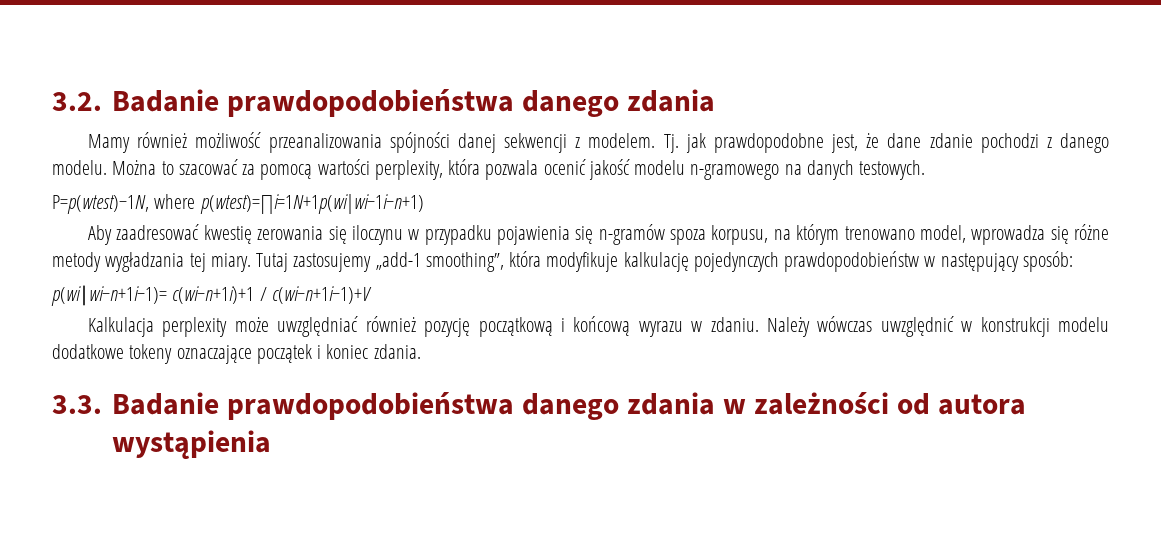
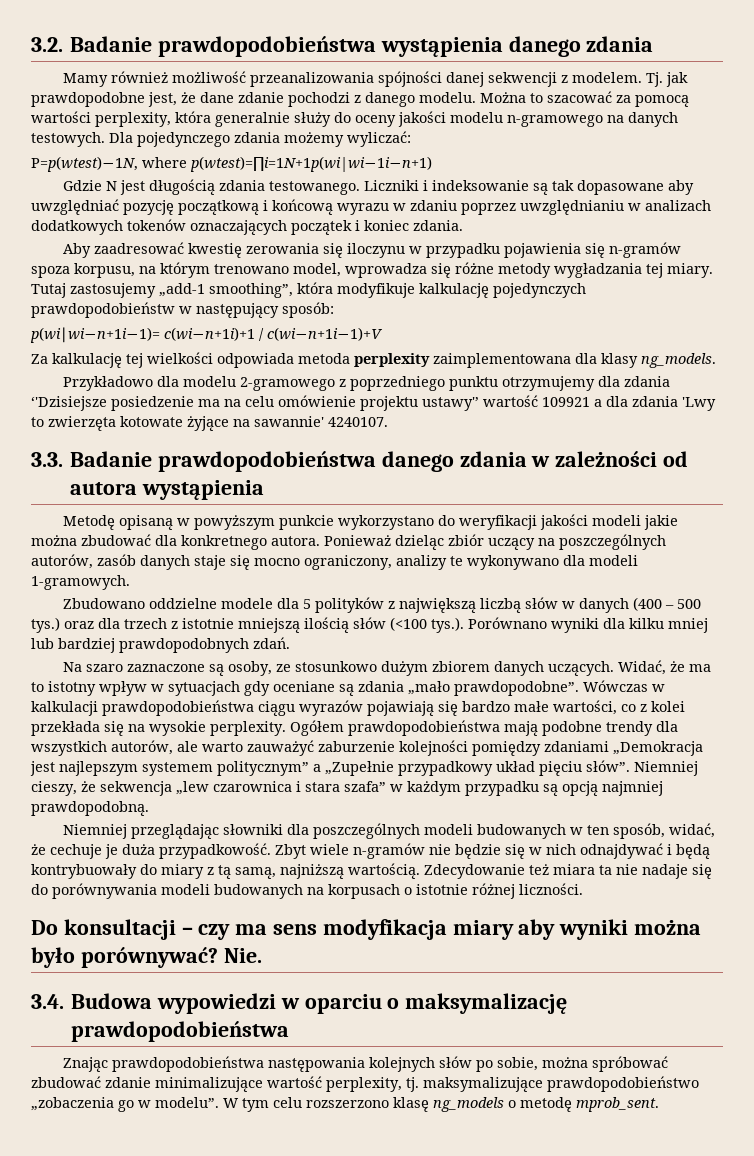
(514, 103) none -> [380,37,503,57] wystąpienia
[485,159,630,180] pozwala ocenić jakość -> [215,111,446,127] generalnie służy do oceny jakości
[52,194,424,214] // P=p(wtest)−1N, where p(wtest)=∏i=1N+1p(wi|wi−1i−n+1) -> [109,131,411,147] [31,156,432,172] [62,179,694,195] [31,199,711,215] [31,219,463,235] Dla pojedynczego zdania możemy wyliczać: // P=p(wtest)−1N, where p(wtest)=∏i=1N+1p(wi|wi−1i−n+1) // Gdzie N jest długością zdania testowanego. Liczniki i indeksowanie są tak dopasowane aby uwzględniać pozycję początkową i końcową wyrazu w zdaniu poprzez uwzględnianiu w analizach dodatkowych tokenów oznaczających początek i koniec zdania.
[88,316,1109,337] [52,344,421,364] Kalkulacja perplexity może uwzględniać również pozycję początkową i końcową wyrazu w zdaniu. Należy wówczas uwzględnić w konstrukcji modelu dodatkowe tokeny oznaczające początek i koniec zdania. -> [31,352,716,368] [62,376,670,391] [31,395,716,411] [31,416,388,431] Za kalkulację tej wielkości odpowiada metoda perplexity zaimplementowana dla klasy ng_models. // Przykładowo dla modelu 2-gramowego z poprzedniego punktu otrzymujemy dla zdania ‘'Dzisiejsze posiedzenie ma na celu omówienie projektu ustawy'’ wartość 109921 a dla zdania 'Lwy to zwierzęta kotowate żyjące na sawannie' 4240107.
(271, 445) none -> [62,514,678,530] [31,534,666,550] [31,554,638,570] [31,575,130,590] [62,597,701,613] [31,617,708,633] [31,637,290,653] [62,660,711,676] [31,680,665,696] [31,700,685,716] [31,720,678,736] [31,740,703,756] [30,760,698,776] [31,781,663,796] [31,801,149,816] [62,823,715,839] [31,843,710,859] [31,863,712,879] [31,883,583,899] [31,919,702,940] [31,947,262,968] [31,993,568,1014] [71,1021,290,1042] [62,1056,668,1072] [31,1076,699,1092] [31,1097,659,1112] // Metodę opisaną w powyższym punkcie wykorzystano do weryfikacji jakości modeli jakie można zbudować dla konkretnego autora. Ponieważ dzieląc zbiór uczący na poszczególnych autorów, zasób danych staje się mocno ograniczony, analizy te wykonywano dla modeli 1-gramowych. // Zbudowano oddzielne modele dla 5 polityków z największą liczbą słów w danych (400 – 500 tys.) oraz dla trzech z istotnie mniejszą ilością słów (<100 tys.). Porównano wyniki dla kilku mniej lub bardziej prawdopodobnych zdań. // Na szaro zaznaczone są osoby, ze stosunkowo dużym zbiorem danych uczących. Widać, że ma to istotny wpływ w sytuacjach gdy oceniane są zdania „mało prawdopodobne”. Wówczas w kalkulacji prawdopodobieństwa ciągu wyrazów pojawiają się bardzo małe wartości, co z kolei przekłada się na wysokie perplexity. Ogółem prawdopodobieństwa mają podobne trendy dla wszystkich autorów, ale warto zauważyć zaburzenie kolejności pomiędzy zdaniami „Demokracja jest najlepszym systemem politycznym” a „Zupełnie przypadkowy układ pięciu słów”. Niemniej cieszy, że sekwencja „lew czarownica i stara szafa” w każdym przypadku są opcją najmniej prawdopodobną. // Niemniej przeglądając słowniki dla poszczególnych modeli budowanych w ten sposób, widać, że cechuje je duża przypadkowość. Zbyt wiele n-gramów nie będzie się w nich odnajdywać i będą kontrybuowały do miary z tą samą, najniższą wartością. Zdecydowanie też miara ta nie nadaje się do porównywania modeli budowanych na korpusach o istotnie różnej liczności. // Do konsultacji – czy ma sens modyfikacja miary aby wyniki można było porównywać? Nie. // 3.4. Budowa wypowiedzi w oparciu o maksymalizację prawdopodobieństwa // Znając prawdopodobieństwa następowania kolejnych słów po sobie, można spróbować zbudować zdanie minimalizujące wartość perplexity, tj. maksymalizujące prawdopodobieństwo „zobaczenia go w modelu”. W tym celu rozszerzono klasę ng_models o metodę mprob_sent.

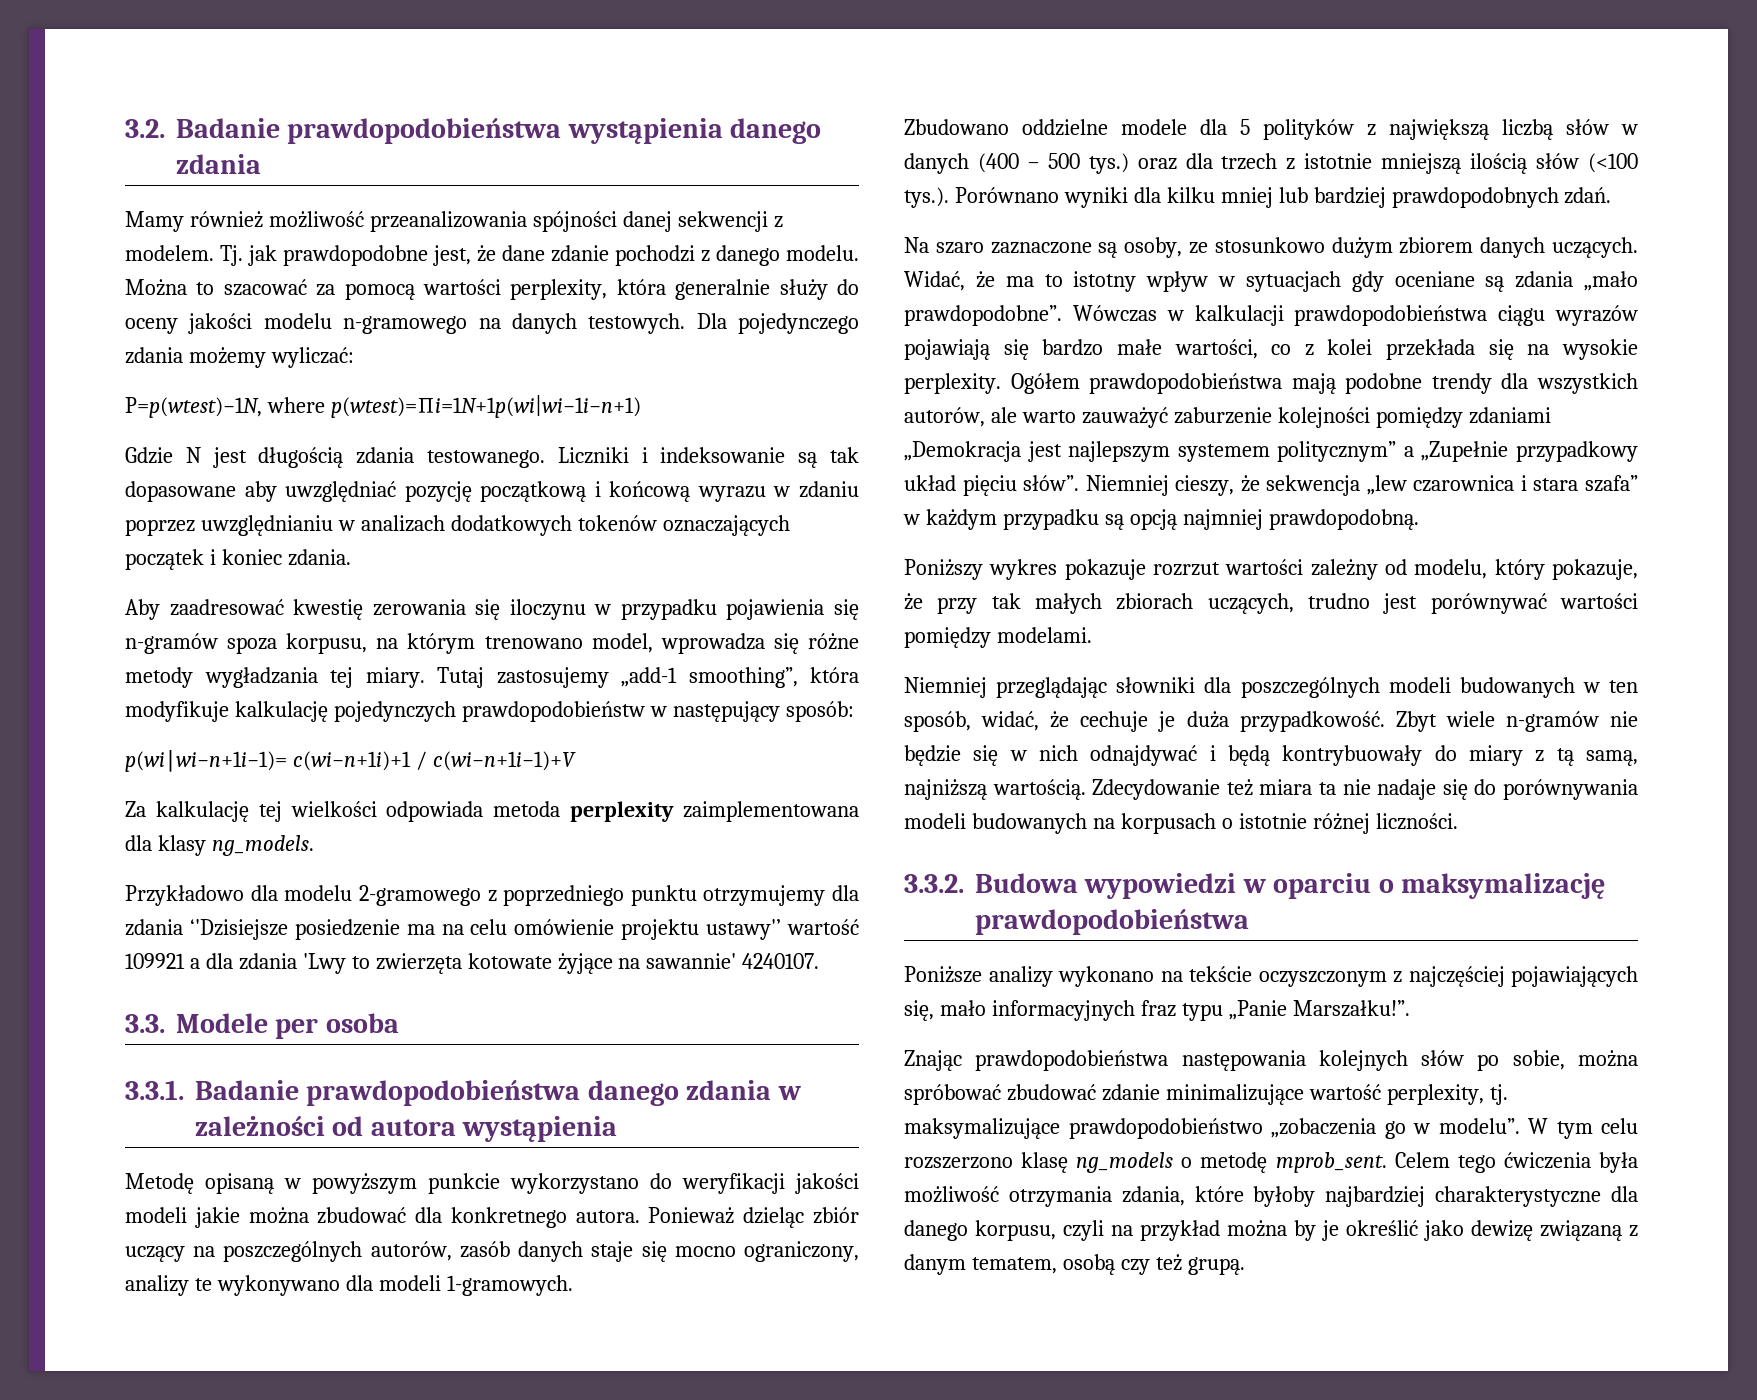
(63, 459) none -> [176,1013,399,1039] [125,1080,184,1100] Modele per osoba // 3.3.1.
(149, 808) none -> [904,559,1638,580] [904,593,1638,614] [904,627,1092,648] // Poniższy wykres pokazuje rozrzut wartości zależny od modelu, który pokazuje, że przy tak małych zbiorach uczących, trudno jest porównywać wartości pomiędzy modelami.
[31,919,702,940] [31,947,262,968] [31,994,64,1009] Do konsultacji – czy ma sens modyfikacja miary aby wyniki można było porównywać? Nie. // 3.4. -> [904,874,964,893] 3.3.2.
(290, 1031) none -> [904,966,1638,987] [904,1000,1410,1021] // Poniższe analizy wykonano na tekście oczyszczonym z najczęściej pojawiających się, mało informacyjnych fraz typu „Panie Marszałku!”.
(659, 1104) none -> [1394,1152,1638,1173] [904,1186,1639,1207] [904,1220,1638,1241] [904,1254,1245,1275] Celem tego ćwiczenia była możliwość otrzymania zdania, które byłoby najbardziej charakterystyczne dla danego korpusu, czyli na przykład można by je określić jako dewizę związaną z danym tematem, osobą czy też grupą.

